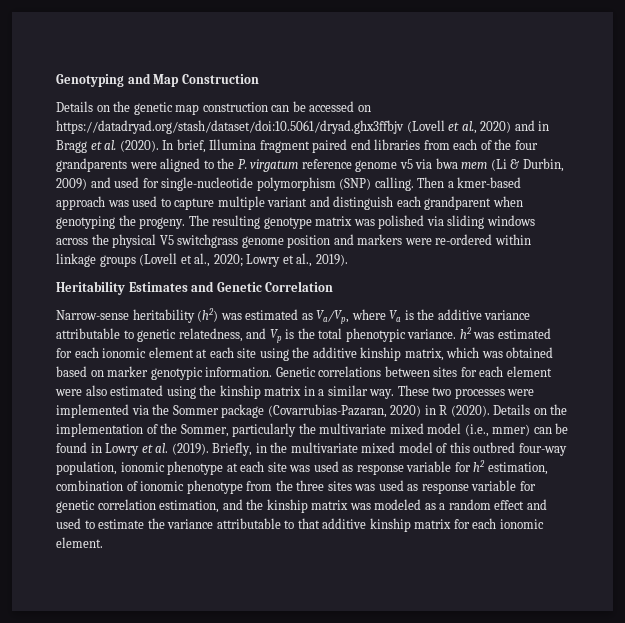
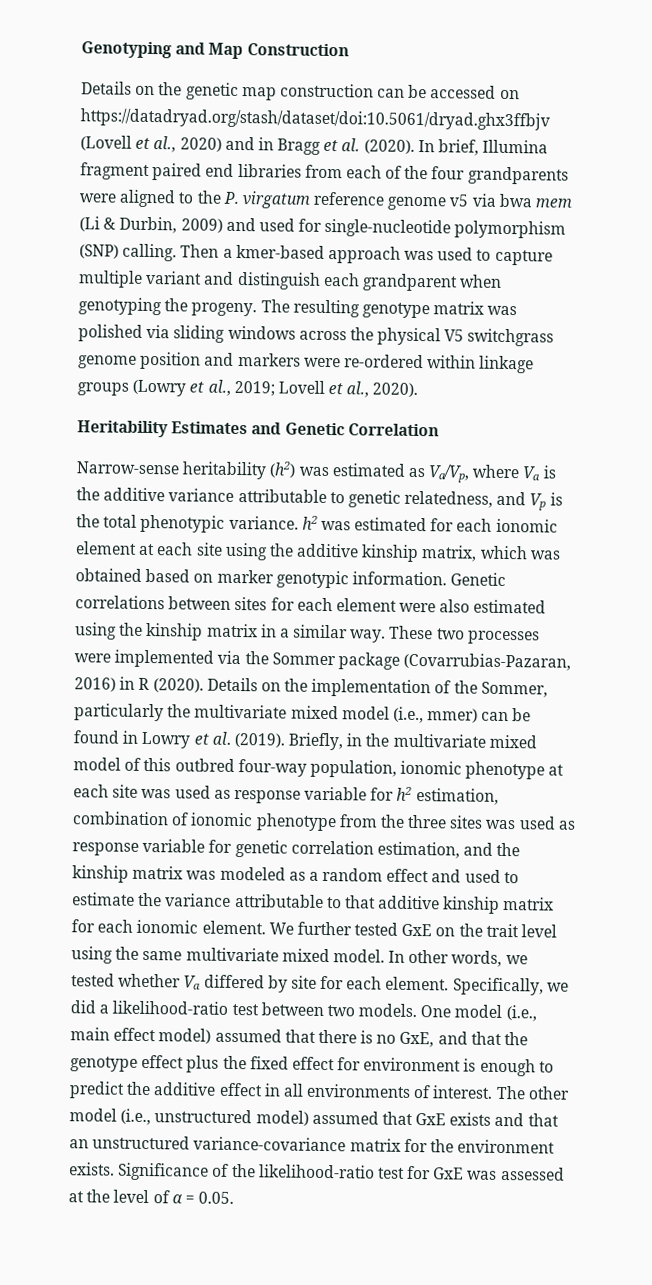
[139,253,348,267] (Lovell et al., 2020; Lowry et al., 2019). -> [132,379,419,398] (Lowry et al., 2019; Lovell et al., 2020).
[390,405,422,417] 2020) -> [74,677,116,692] 2016)
(103, 542) none -> [268,921,558,938] [71,946,528,967] [71,973,569,996] [70,1000,537,1022] [70,1027,529,1048] [70,1054,554,1077] [69,1081,570,1100] [69,1108,559,1127] [69,1135,556,1154] [69,1162,565,1181] [68,1189,235,1205] We further tested GxE on the trait level using the same multivariate mixed model. In other words, we tested whether Va differed by site for each element. Specifically, we did a likelihood-ratio test between two models. One model (i.e., main effect model) assumed that there is no GxE, and that the genotype effect plus the fixed effect for environment is enough to predict the additive effect in all environments of interest. The other model (i.e., unstructured model) assumed that GxE exists and that an unstructured variance-covariance matrix for the environment exists. Significance of the likelihood-ratio test for GxE was assessed at the level of α = 0.05.

